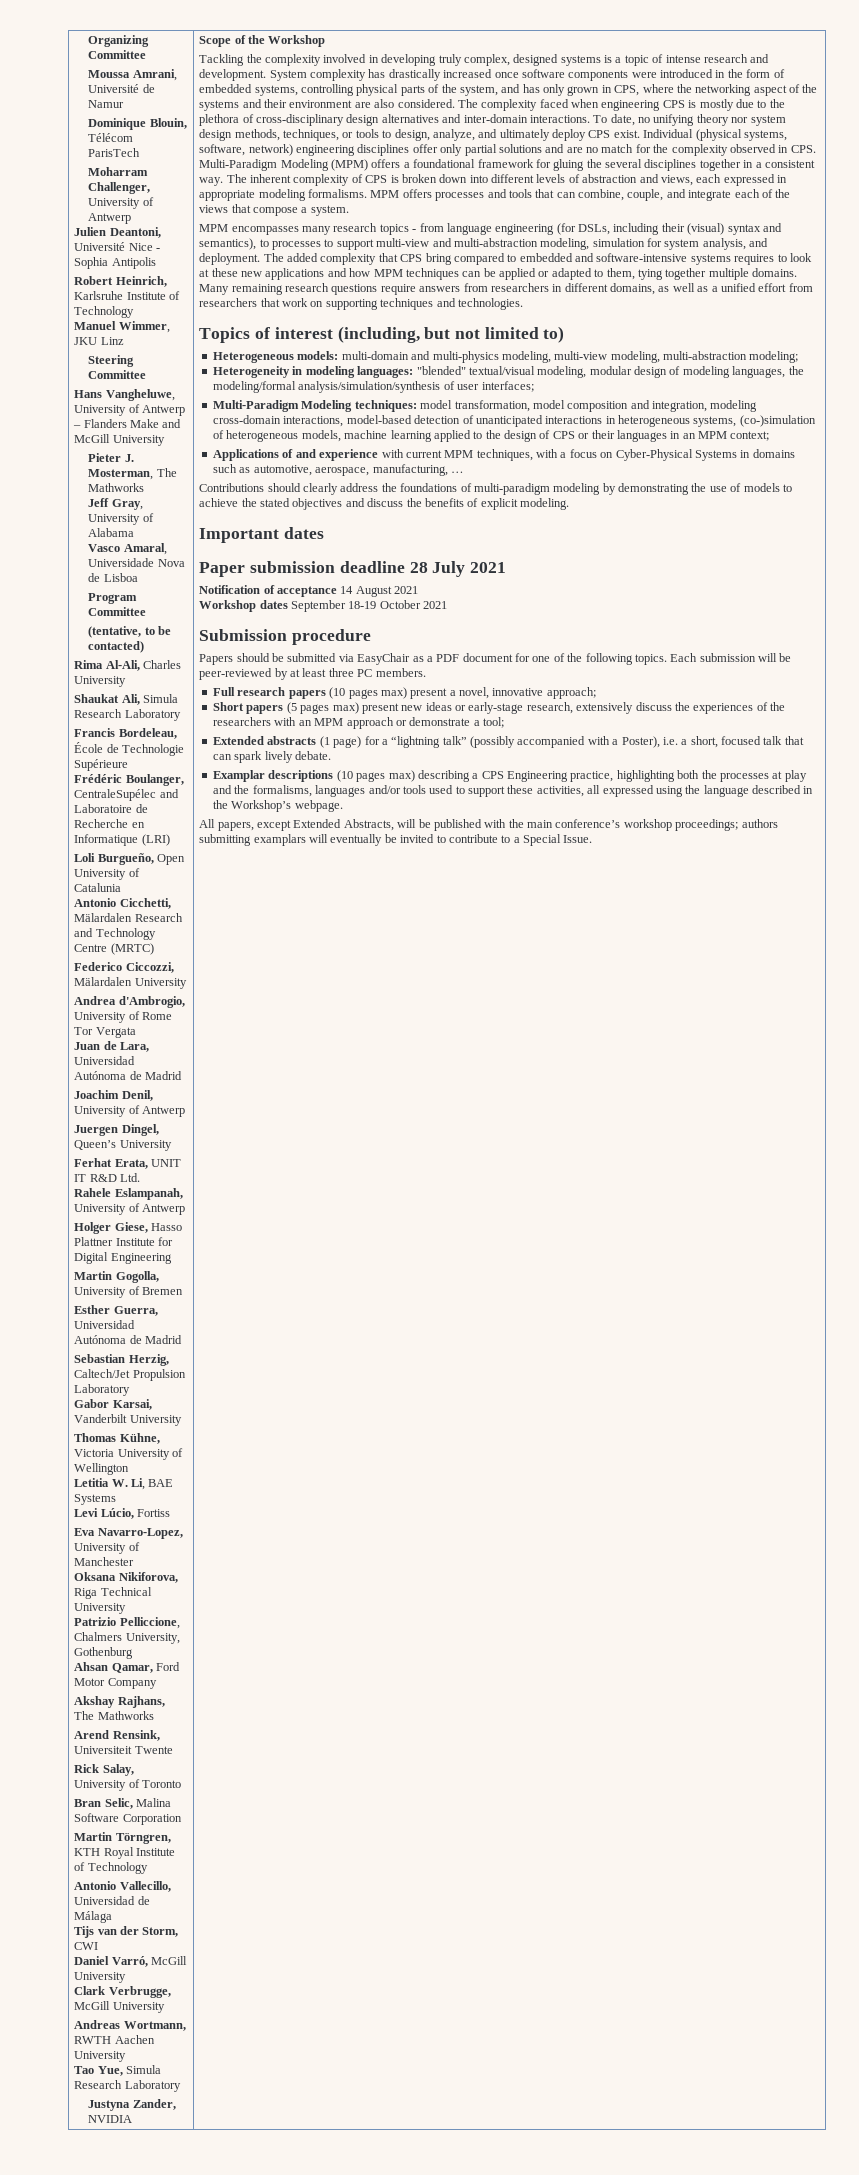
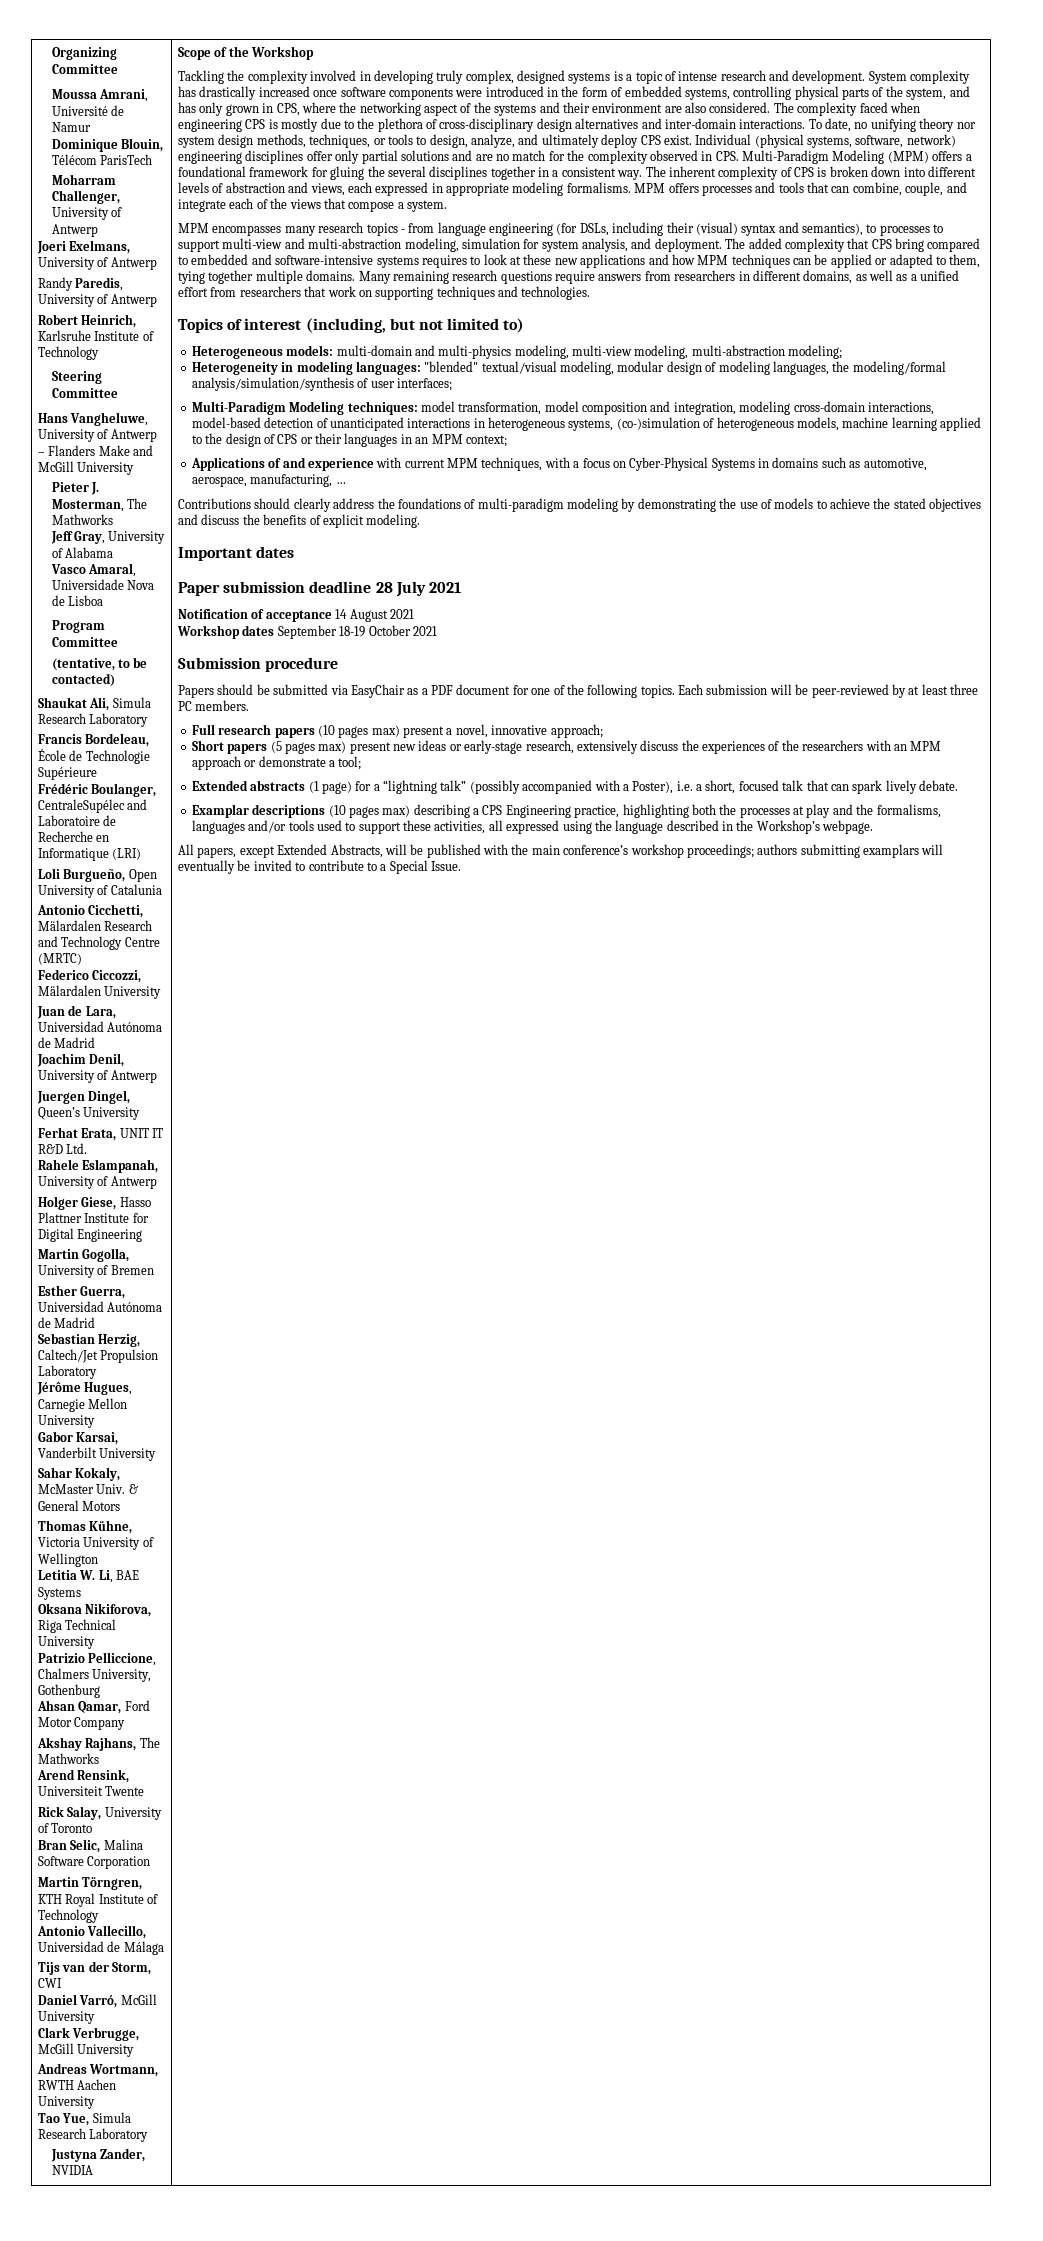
[74,227,161,238] [74,242,161,251] [74,257,156,269] Julien Deantoni, Université Nice - Sophia Antipolis -> [37,240,131,254] [38,257,157,270] [38,277,124,291] [38,294,157,307] Joeri Exelmans, University of Antwerp // Randy Paredis, University of Antwerp
[74,321,170,333] [74,337,124,345] // Manuel Wimmer, JKU Linz -> (100, 353) none
[74,660,182,671] [74,676,127,687] // Rima Al-Ali, Charles University -> (115, 680) none
[74,996,185,1008] [74,1011,173,1023] [74,1027,136,1038] // Andrea d'Ambrogio, University of Rome Tor Vergata -> (162, 992) none
(131, 1390) none -> [37,1382,133,1395] [38,1398,128,1412] [38,1415,96,1428] // Jérôme Hugues, Carnegie Mellon University
(182, 1420) none -> [38,1467,121,1481] [38,1484,138,1494] [38,1500,121,1511] // Sahar Kokaly, McMaster Univ. & General Motors
[74,1508,171,1519] [74,1528,183,1539] [74,1542,140,1554] [74,1557,135,1566] // Levi Lúcio, Fortiss // Eva Navarro-Lopez, University of Manchester -> (82, 1593) none

